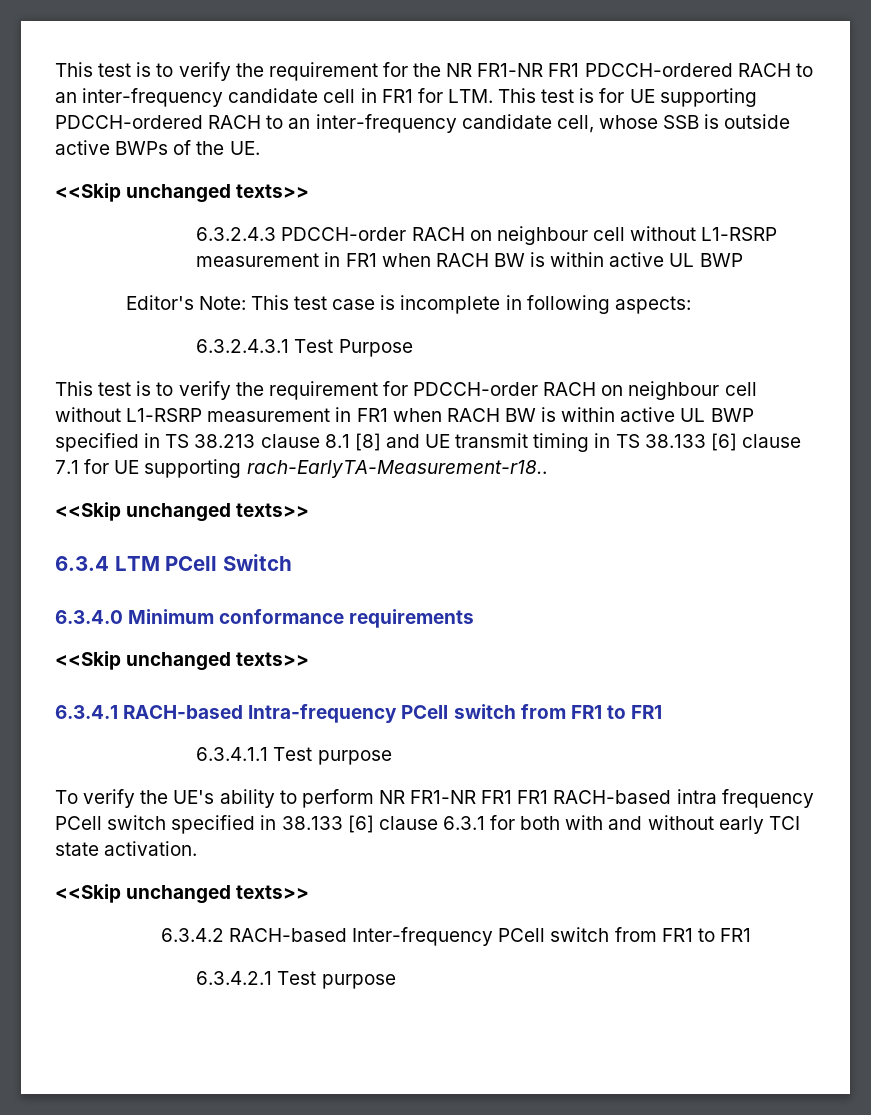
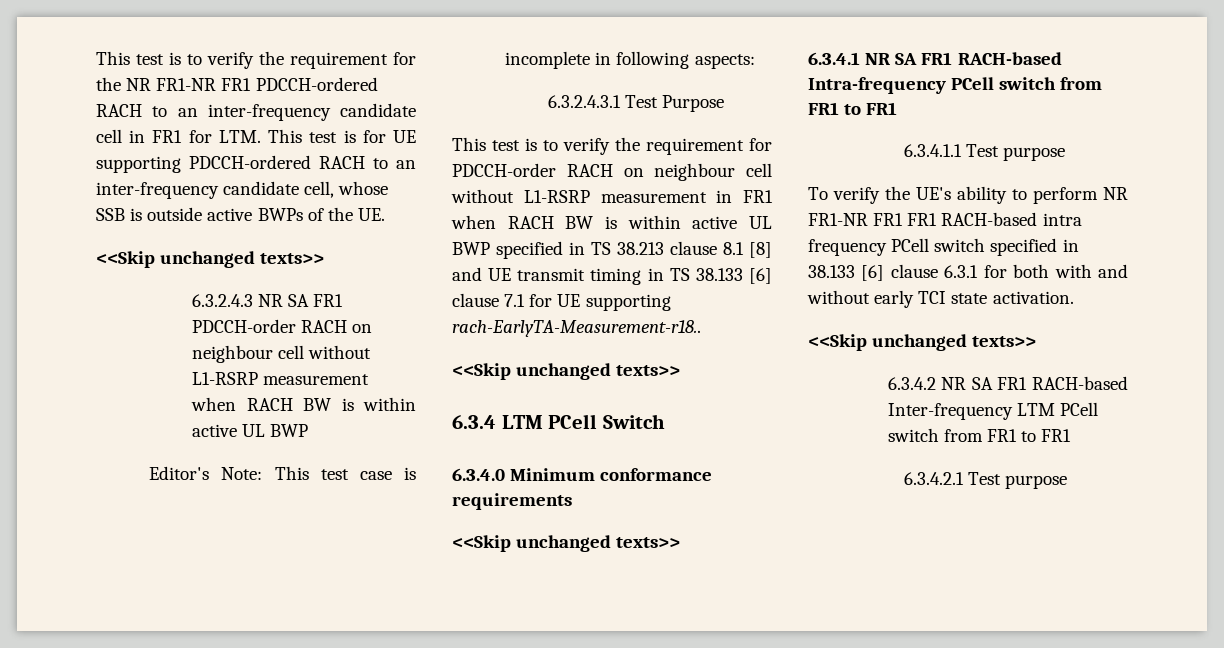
[281,226,778,245] [196,252,377,267] PDCCH-order RACH on neighbour cell without L1-RSRP measurement in FR1 -> [258,294,344,307] [192,319,373,333] [192,345,372,363] [192,372,370,385] NR SA FR1 PDCCH-order RACH on neighbour cell without L1-RSRP measurement
(118, 712) none -> [865,52,953,65] NR SA FR1
(224, 935) none -> [941,377,1028,390] NR SA FR1
(494, 936) none -> [1016,403,1055,416] LTM

